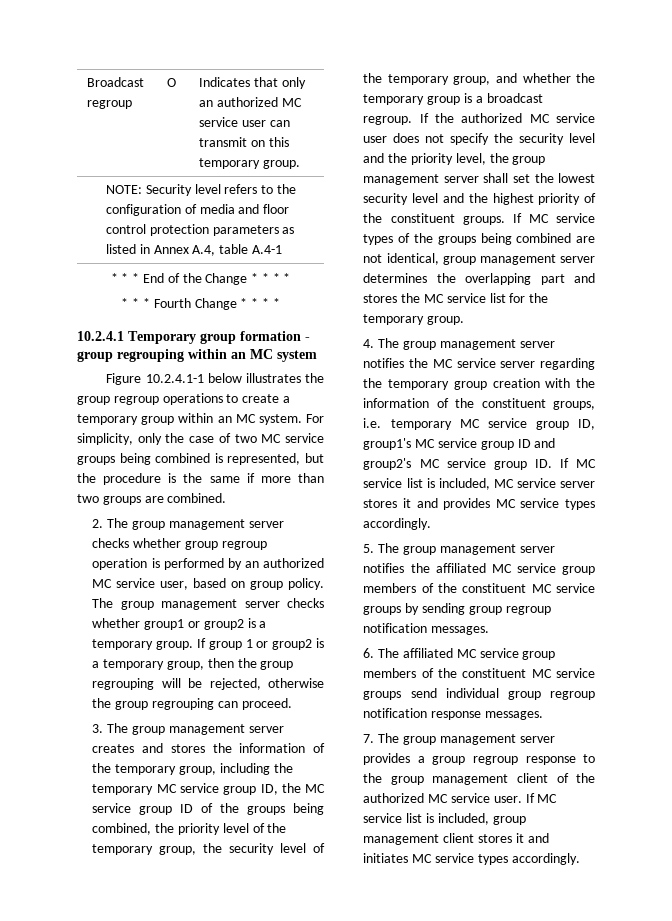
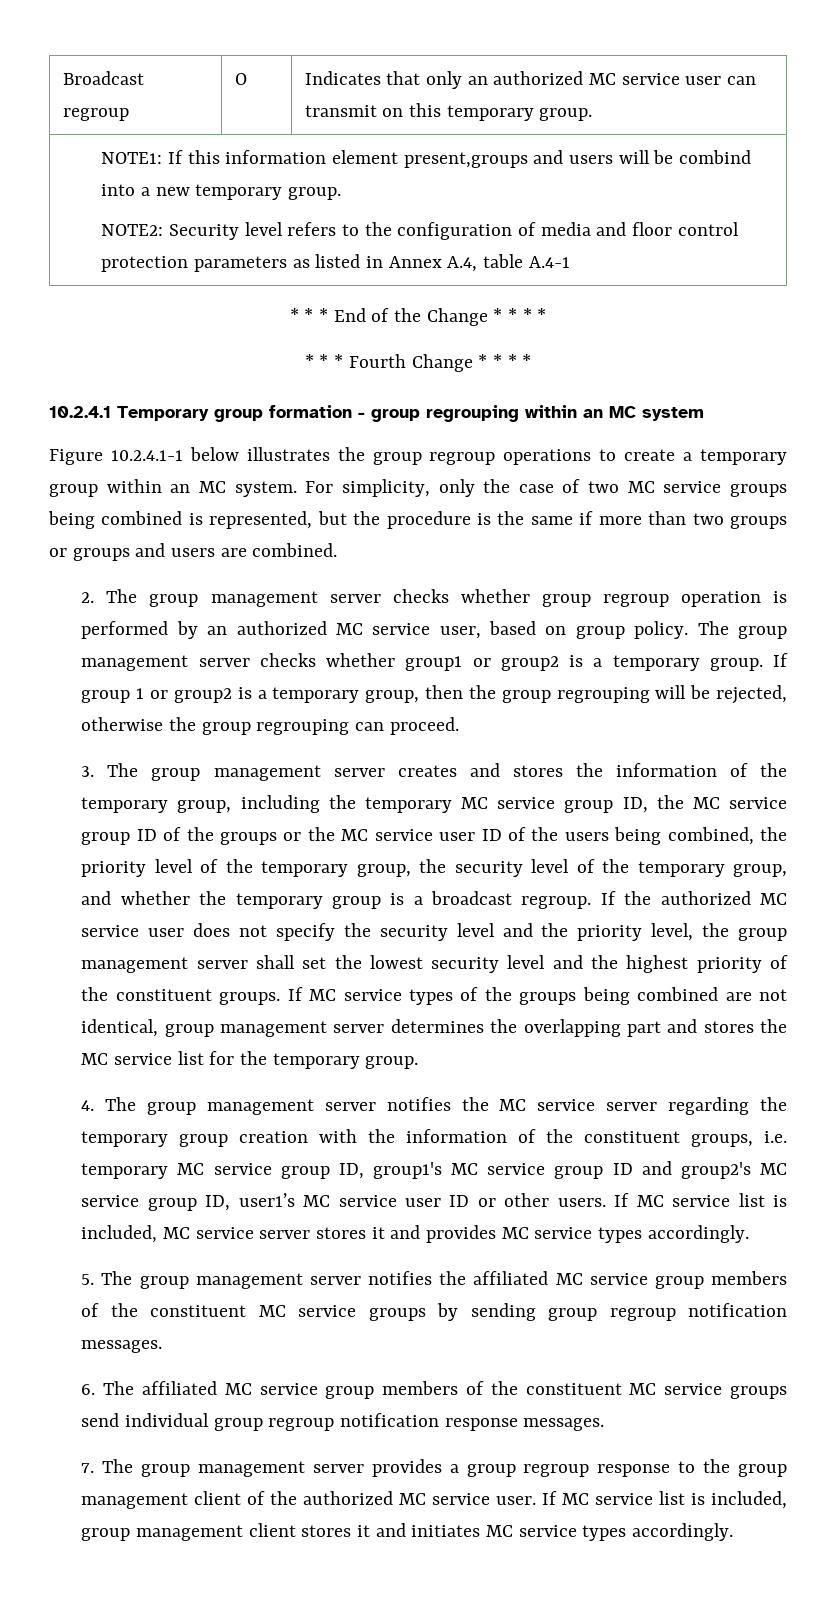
[106,185,143,194] NOTE: -> [101,150,752,168] [101,184,342,200] [101,224,164,236] NOTE1: If this information element present,groups and users will be combind into a new temporary group. // NOTE2:
(141, 500) none -> [49,543,216,561] or groups and users
(286, 810) none -> [283,827,609,841] or the MC service user ID of the users
[534,459,552,468] ID. -> [205,1193,606,1211] ID, user1’s MC service user ID or other users.

